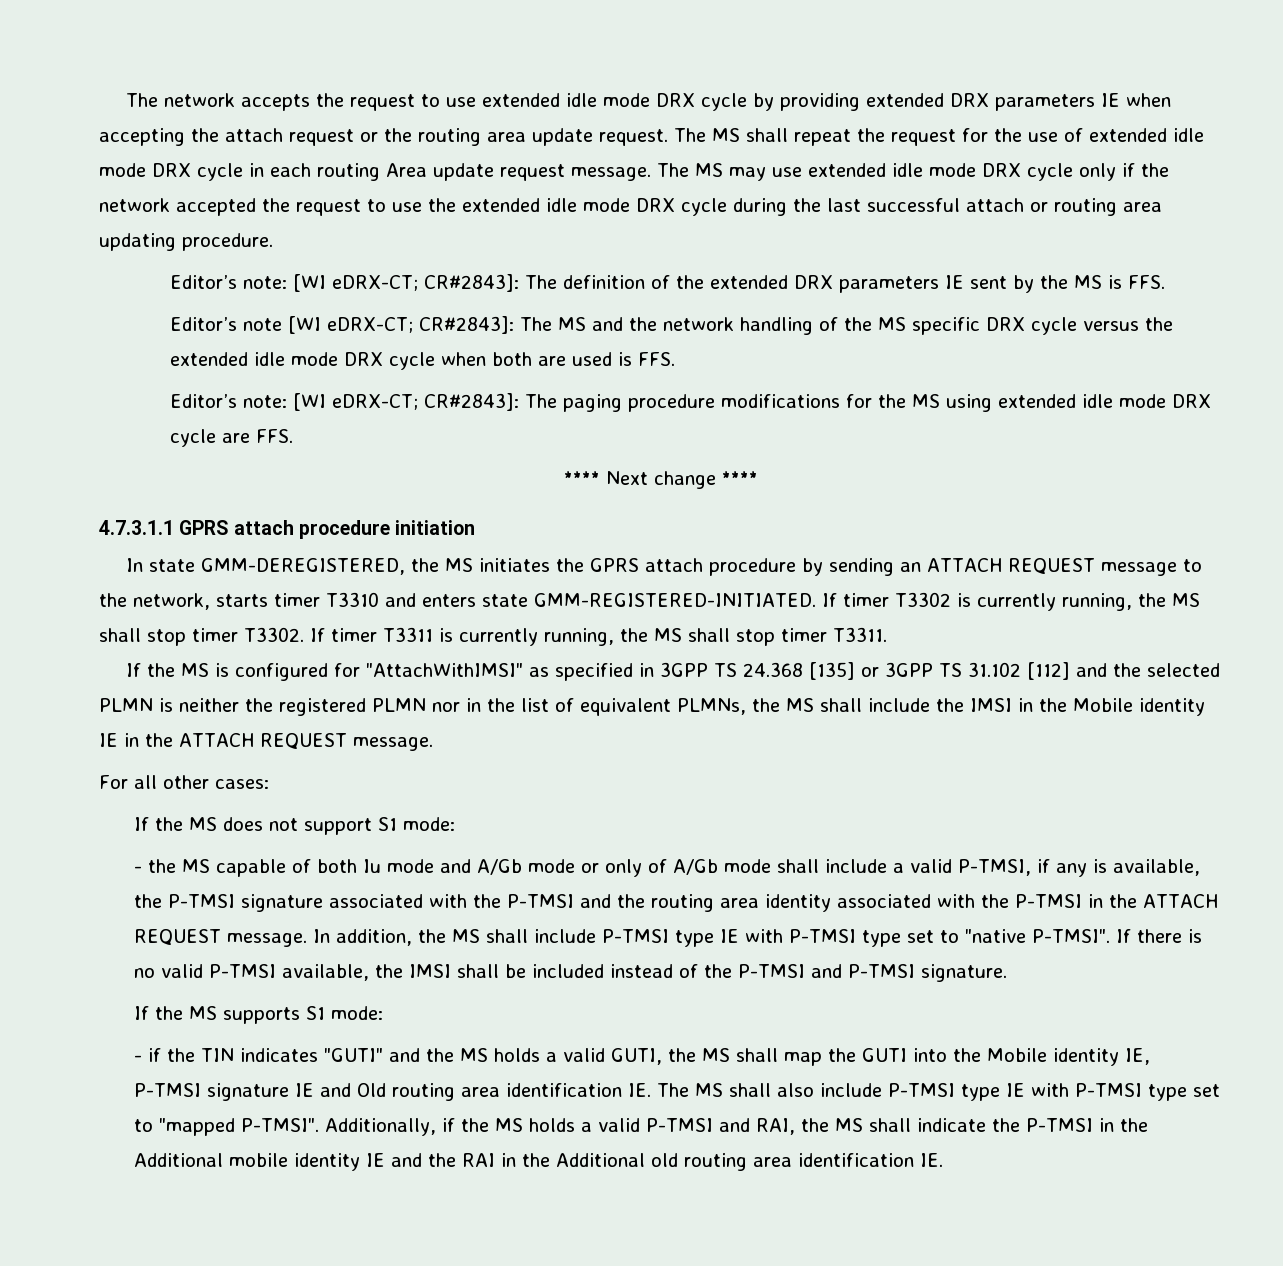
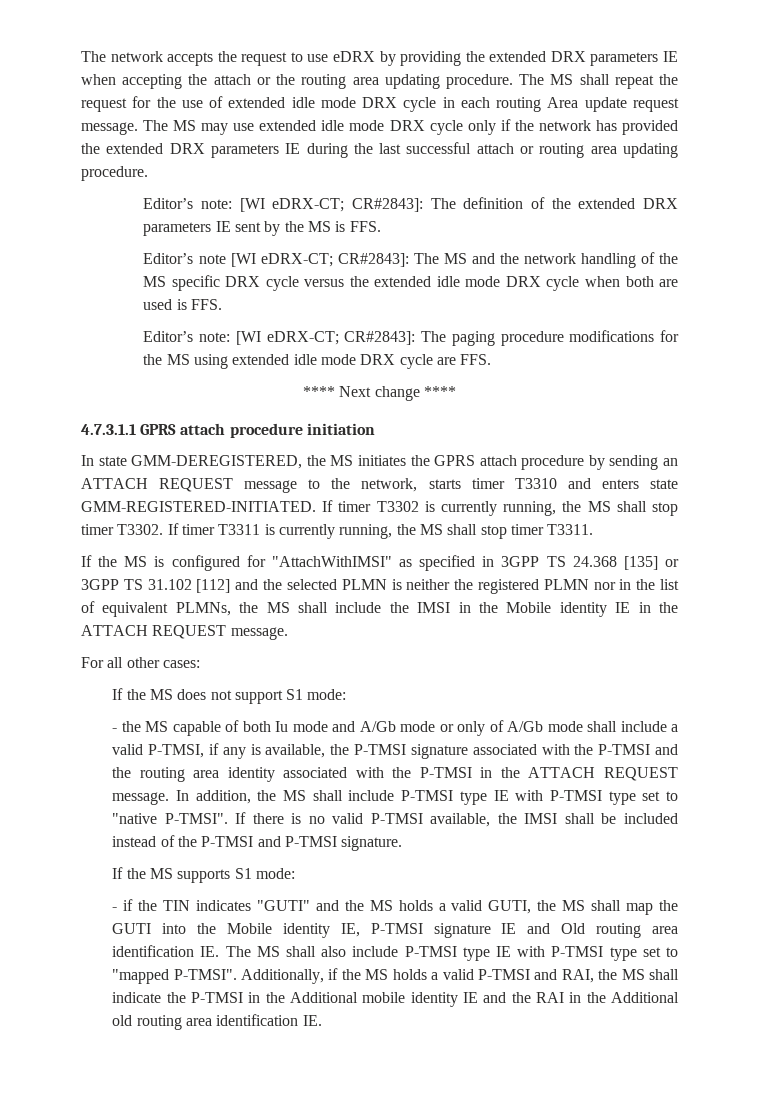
[481,93,747,111] extended idle mode DRX cycle -> [333,51,376,62] eDRX
(860, 102) none -> [465,51,485,62] the
[289,129,354,146] request -> (251, 79) none
[532,128,668,146] update request. -> [384,74,513,89] updating procedure.
[176,198,727,216] accepted the request to use the extended idle mode DRX cycle -> [595,120,678,135] [81,143,301,158] has provided the extended DRX parameters IE

